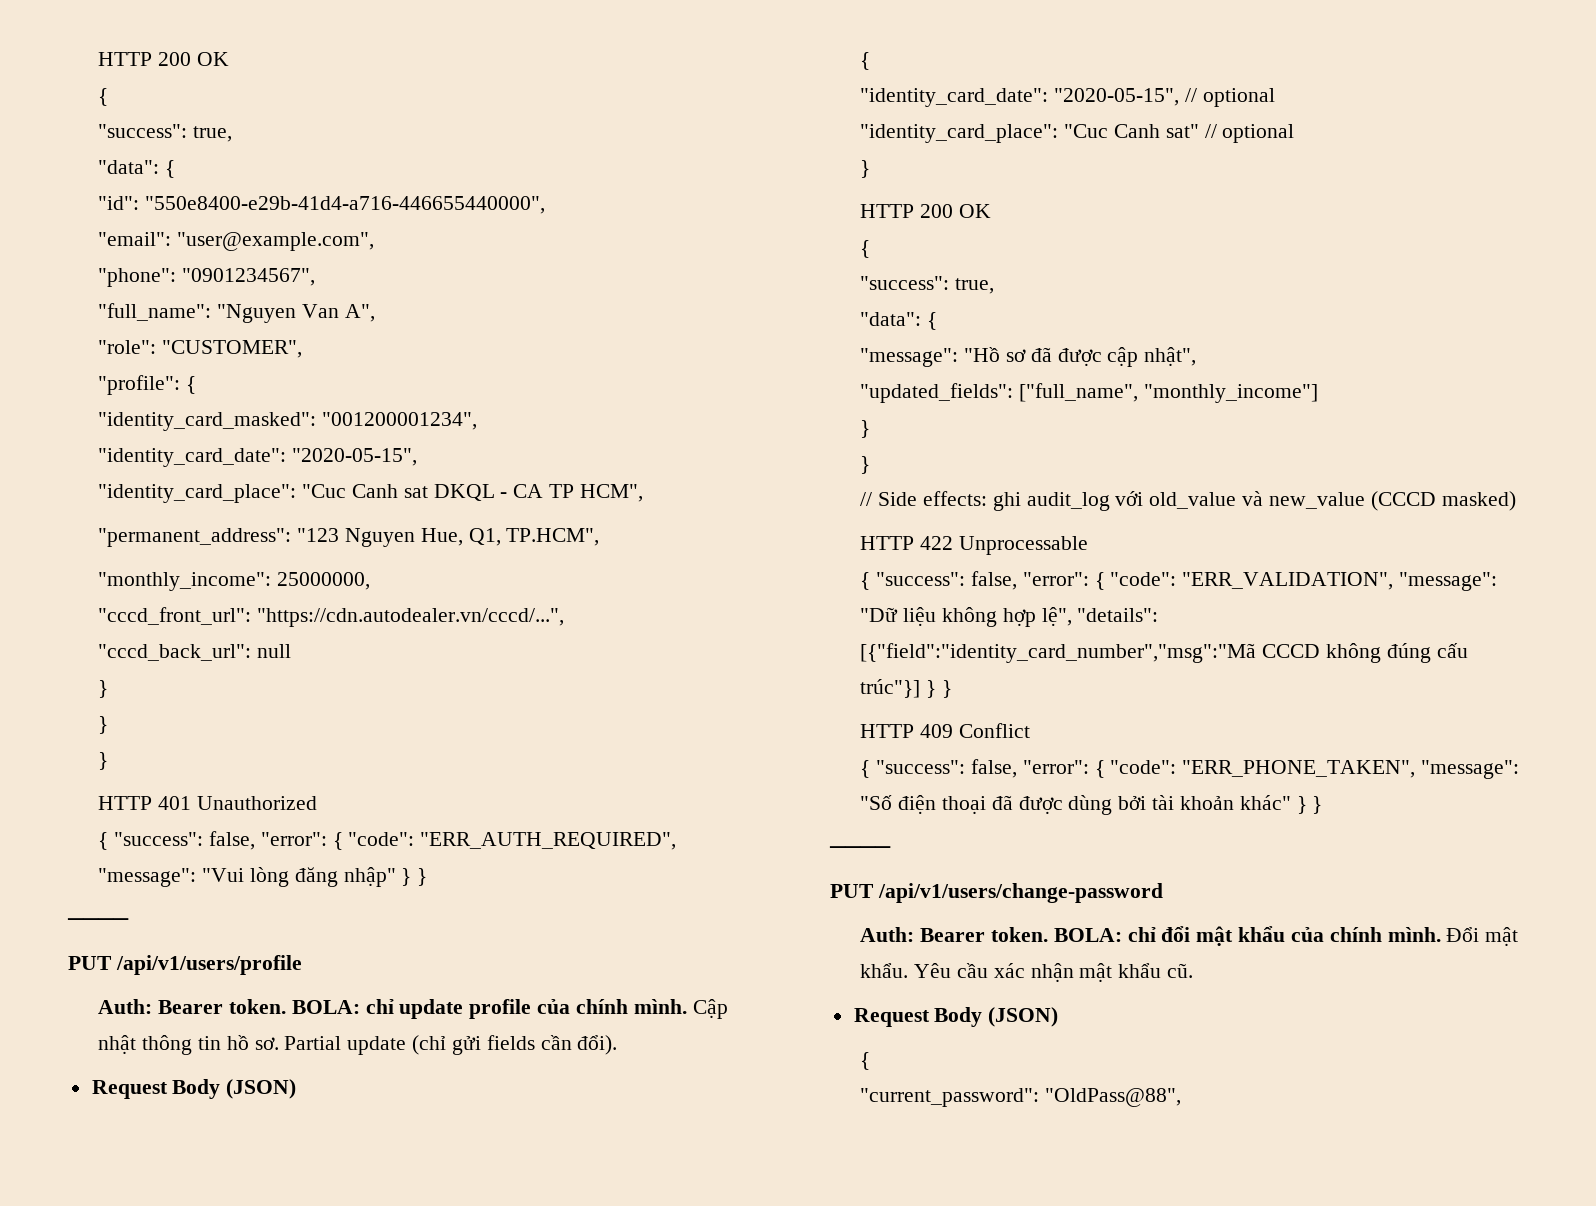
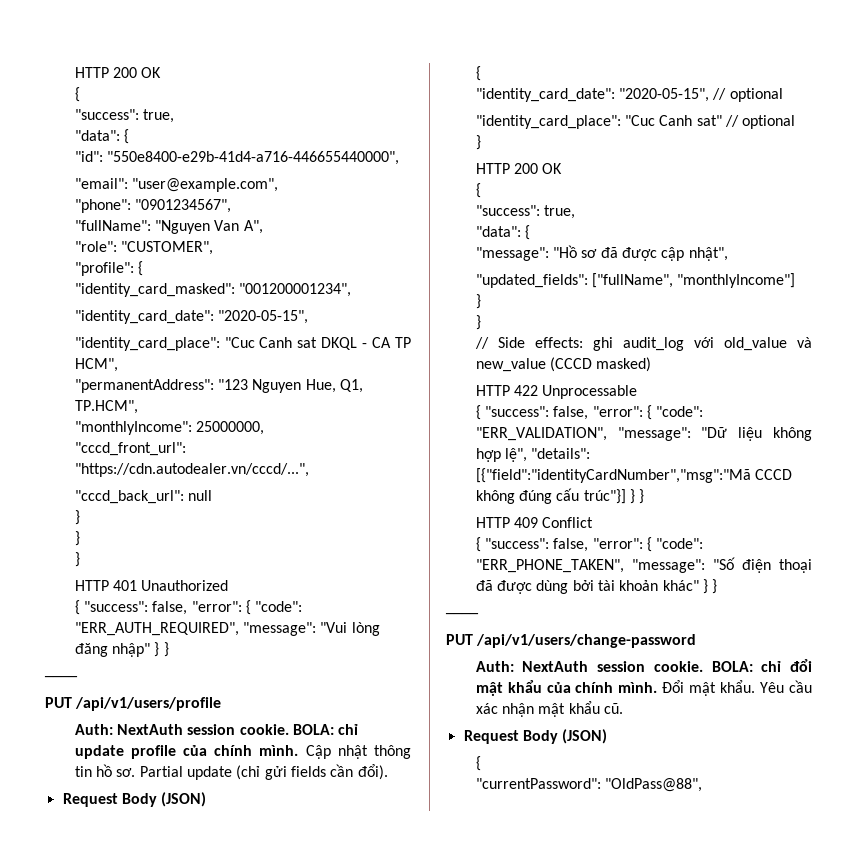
[98,303,212,321] "full_name": -> [74,220,151,231] "fullName":
[98,528,292,547] "permanent_address": -> [74,379,214,393] "permanentAddress":
[98,572,272,591] "monthly_income": -> [74,421,192,435] "monthlyIncome":
[158,999,287,1014] Bearer token. -> [117,724,289,735] NextAuth session cookie.
[1019,383,1319,403] ["full_name", "monthly_income"] -> [592,273,796,288] ["fullName", "monthlyIncome"]
[860,643,1257,663] [{"field":"identity_card_number","msg":"Mã -> [475,468,751,483] [{"field":"identityCardNumber","msg":"Mã
[920,927,1049,942] Bearer token. -> [522,661,703,672] NextAuth session cookie.
[860,1088,1040,1107] "current_password": -> [475,778,601,789] "currentPassword":

